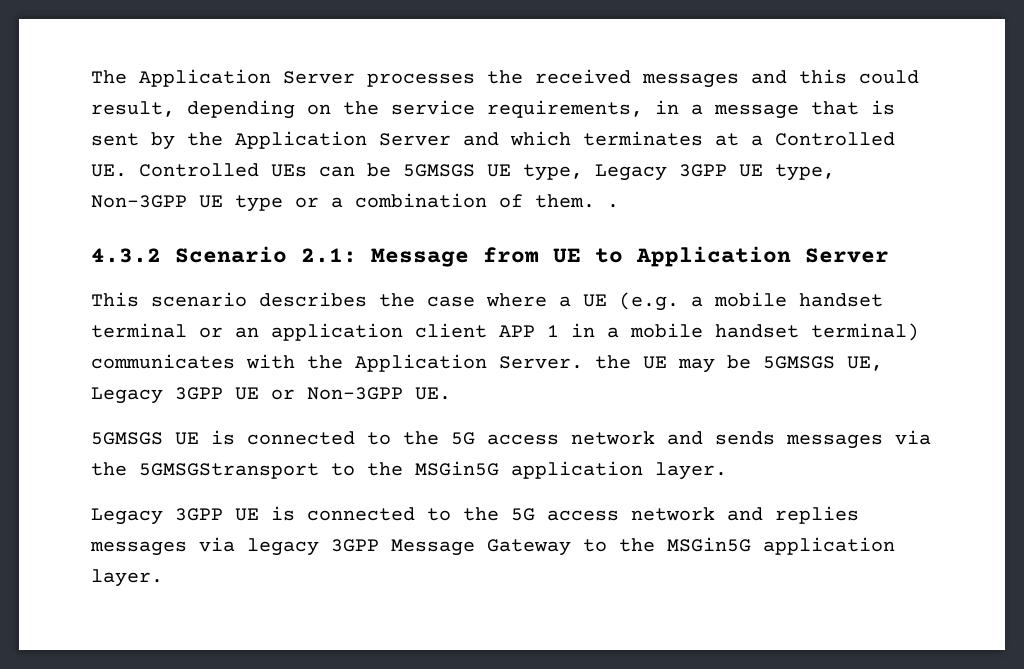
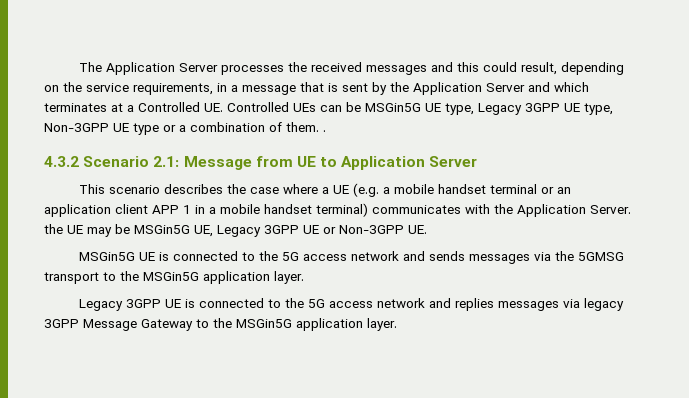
[403,164,475,177] 5GMSGS -> [365,103,421,112] MSGin5G
[763,356,835,369] 5GMSGS -> [134,225,190,234] MSGin5G
[91,432,163,445] 5GMSGS -> [78,252,135,261] MSGin5G
[139,463,319,479] 5GMSGStransport -> [577,252,624,261] [44,272,99,284] 5GMSG transport

